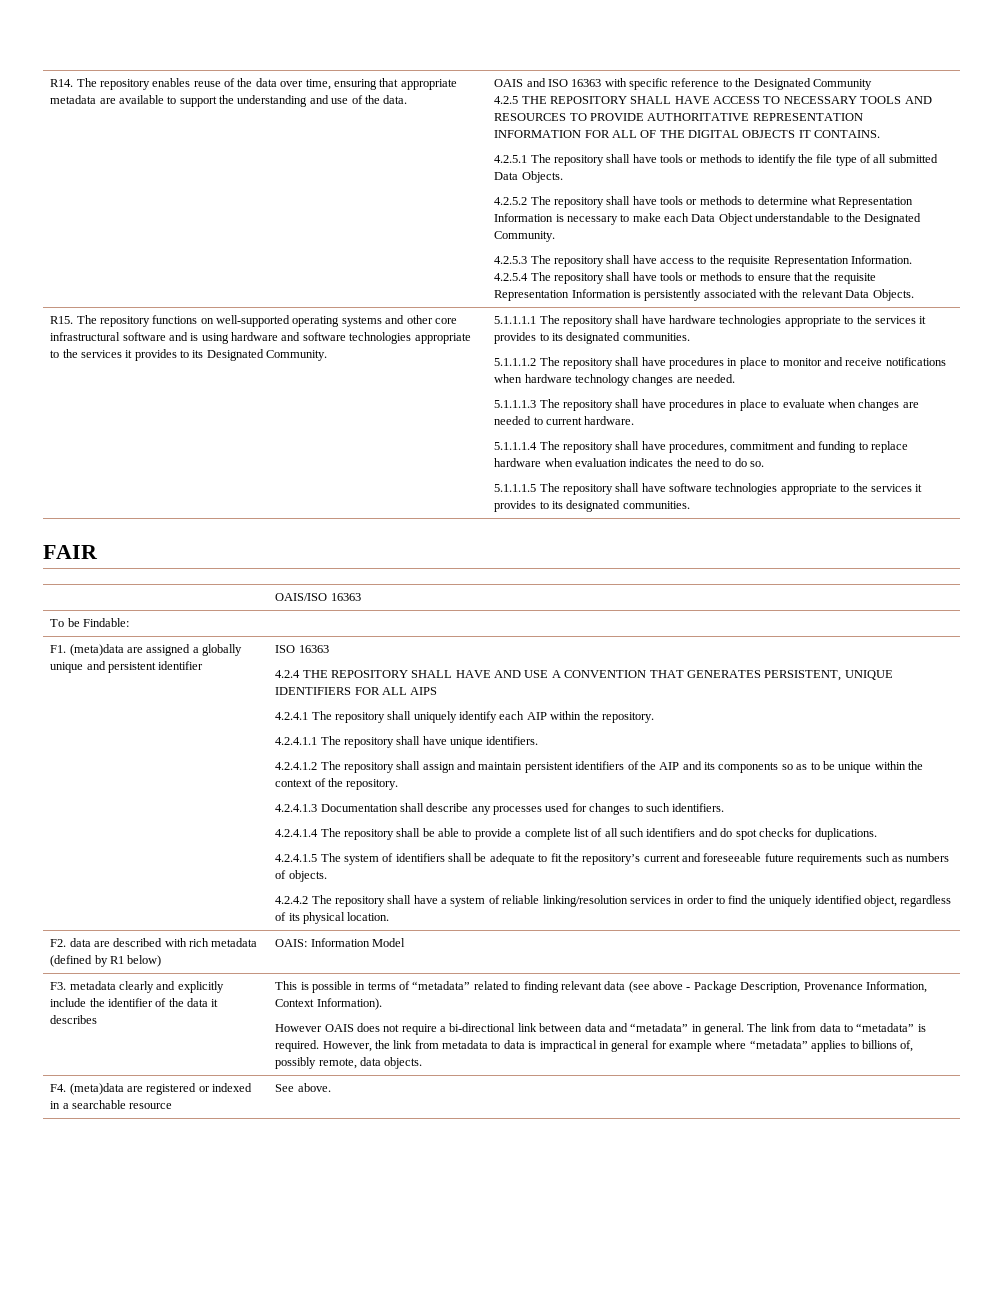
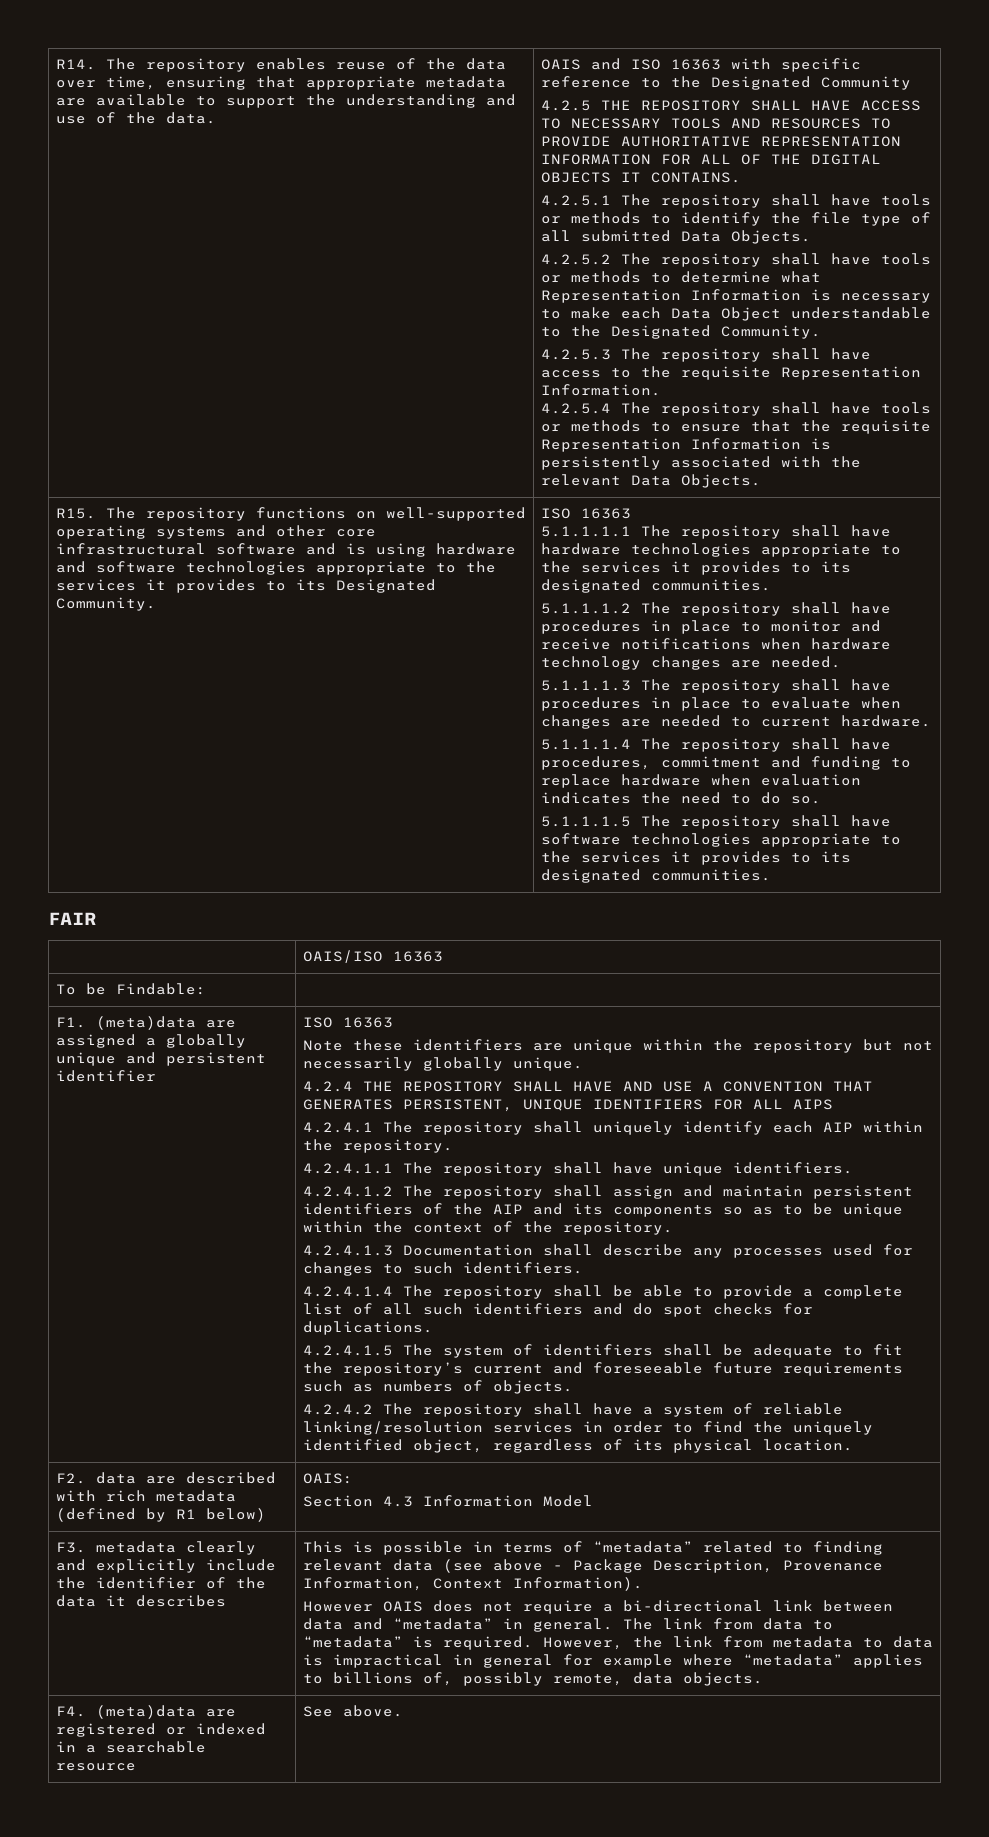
(328, 355) none -> [540,508,631,519] ISO 16363 //
(329, 649) none -> [302,1039,933,1053] [302,1057,583,1071] // Note these identifiers are unique within the repository but not necessarily globally unique.
(308, 943) none -> [302,1495,413,1507] // Section 4.3

